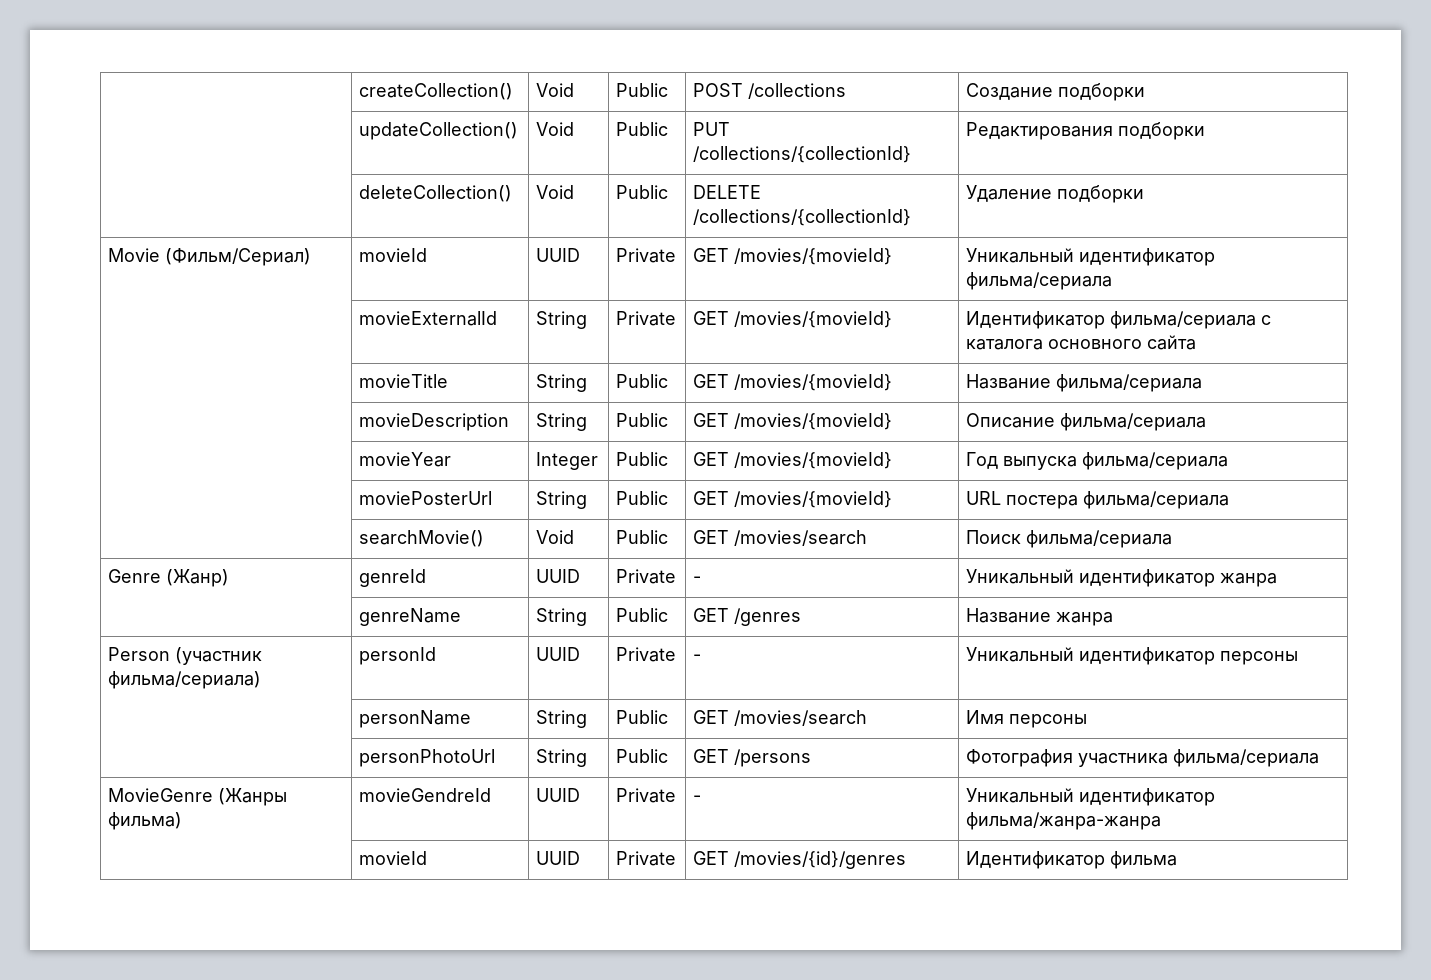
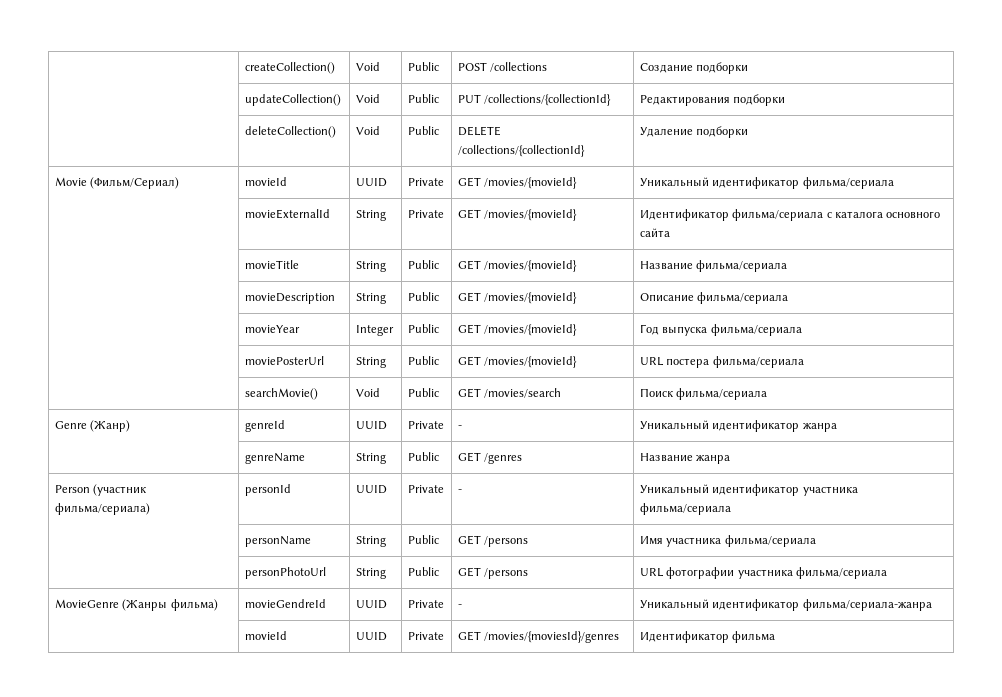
[1220,651,1299,665] персоны -> [802,486,858,496] [639,503,731,515] участника фильма/сериала
[734,710,868,726] /movies/search -> [484,536,529,547] /persons
[1009,714,1088,728] персоны -> [666,535,816,547] участника фильма/сериала
[966,749,1074,767] Фотография -> [639,567,735,579] URL фотографии
[966,812,1162,830] [359,851,428,865] [536,851,581,865] [616,851,677,866] [693,851,907,869] фильма/жанра-жанра // | movieId | UUID | Private | GET /movies/{id}/genres -> [802,599,932,611] [244,631,287,640] [355,632,387,641] [407,632,444,640] [457,631,620,643] фильма/сериала-жанра // | movieId | UUID | Private | GET /movies/{moviesId}/genres

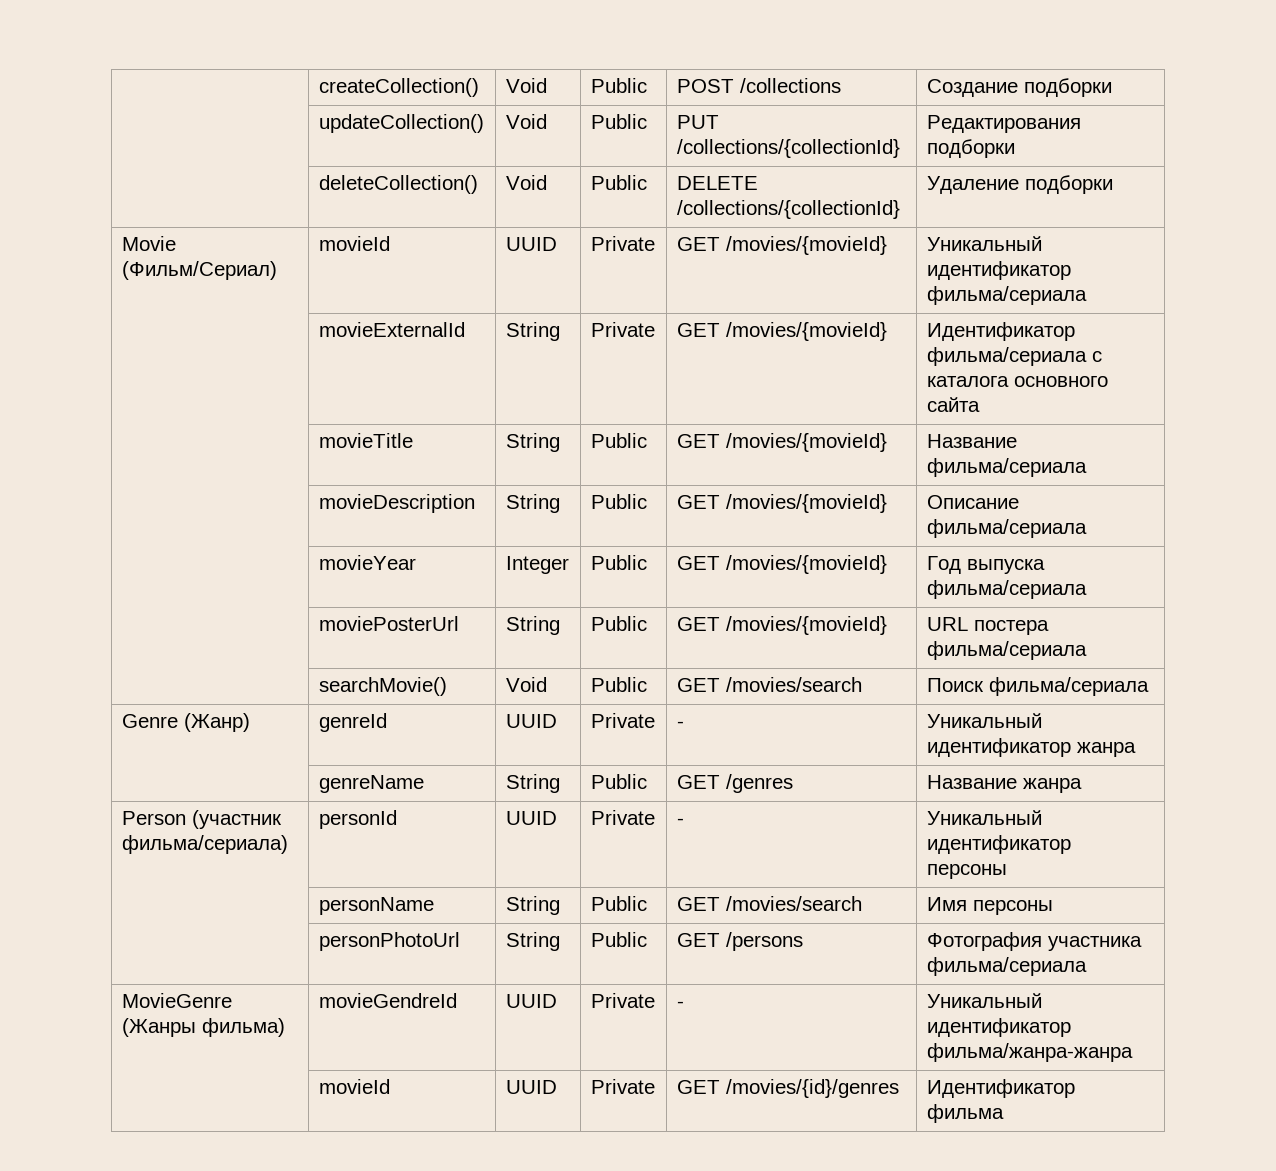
[802,486,858,496] [639,503,731,515] участника фильма/сериала -> [926,864,1007,879] персоны
[484,536,529,547] /persons -> [725,896,862,911] /movies/search
[666,535,816,547] участника фильма/сериала -> [972,900,1053,915] персоны
[639,567,735,579] URL фотографии -> [926,932,1042,951] Фотография
[802,599,932,611] [244,631,287,640] [355,632,387,641] [407,632,444,640] [457,631,620,643] фильма/сериала-жанра // | movieId | UUID | Private | GET /movies/{moviesId}/genres -> [926,1043,1133,1062] [318,1079,390,1094] [505,1080,557,1094] [590,1079,655,1094] [676,1079,899,1098] фильма/жанра-жанра // | movieId | UUID | Private | GET /movies/{id}/genres

